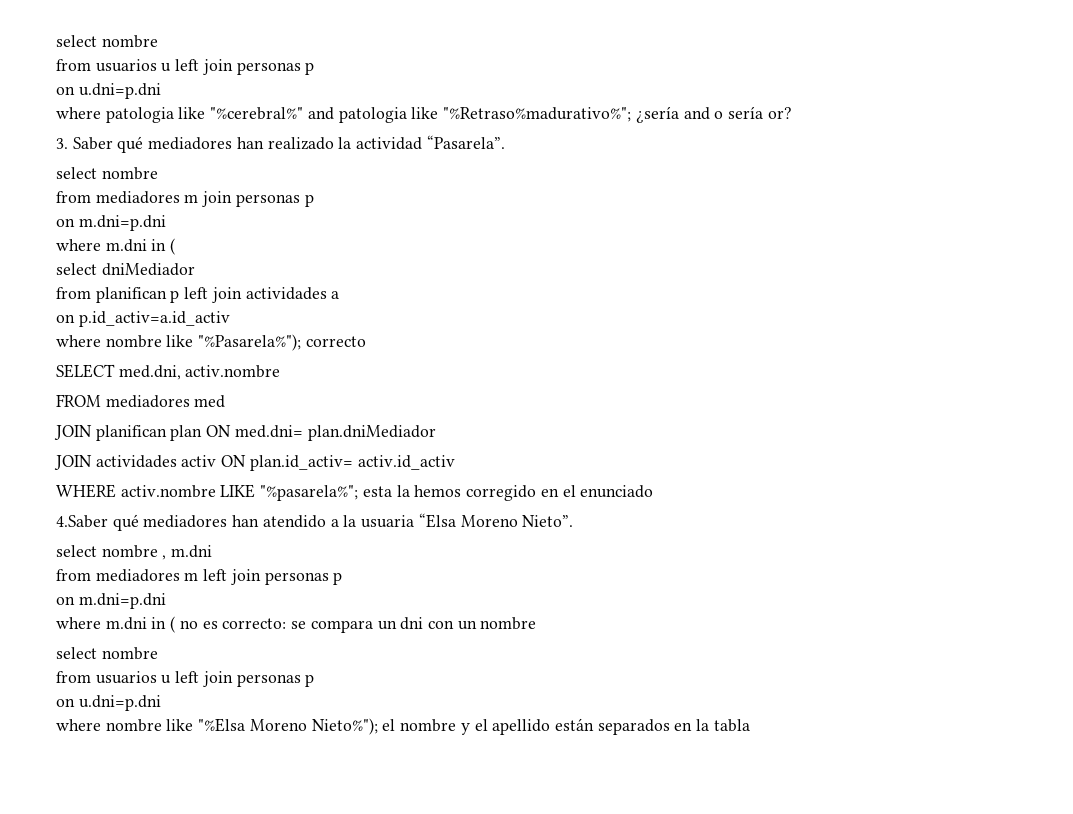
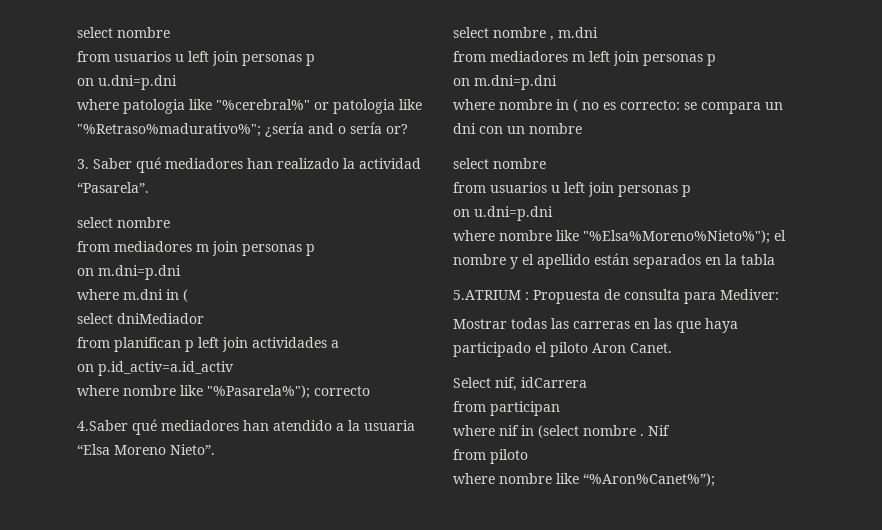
[307,107,334,120] and -> [314,102,329,110] or
[56,364,281,380] [56,394,226,408] [54,425,436,441] [54,455,455,471] [56,484,654,501] // SELECT med.dni, activ.nombre // FROM mediadores med // JOIN planifican plan ON med.dni= plan.dniMediador // JOIN actividades activ ON plan.id_activ= activ.id_activ // WHERE activ.nombre LIKE "%pasarela%"; esta la hemos corregido en el enunciado -> (370, 391) none
[105,617,147,630] m.dni -> [499,99,552,110] nombre
[198,718,378,735] "%Elsa Moreno Nieto%"); -> [583,230,770,244] "%Elsa%Moreno%Nieto%");
(750, 725) none -> [453,289,779,304] [453,318,738,333] [453,342,672,357] [453,377,587,391] [453,401,560,416] [453,425,670,438] [453,449,528,464] [453,473,715,487] // 5.ATRIUM : Propuesta de consulta para Mediver: // Mostrar todas las carreras en las que haya participado el piloto Aron Canet. // Select nif, idCarrera // from participan // where nif in (select nombre . Nif // from piloto // where nombre like “%Aron%Canet%”);

